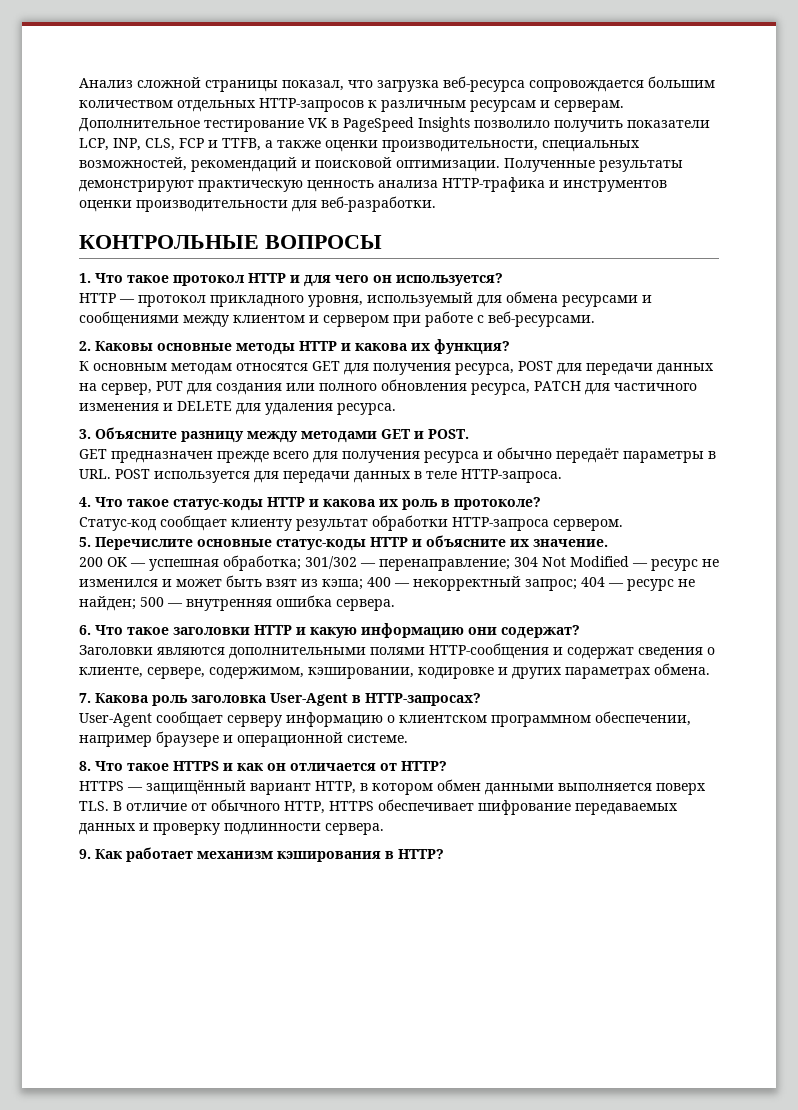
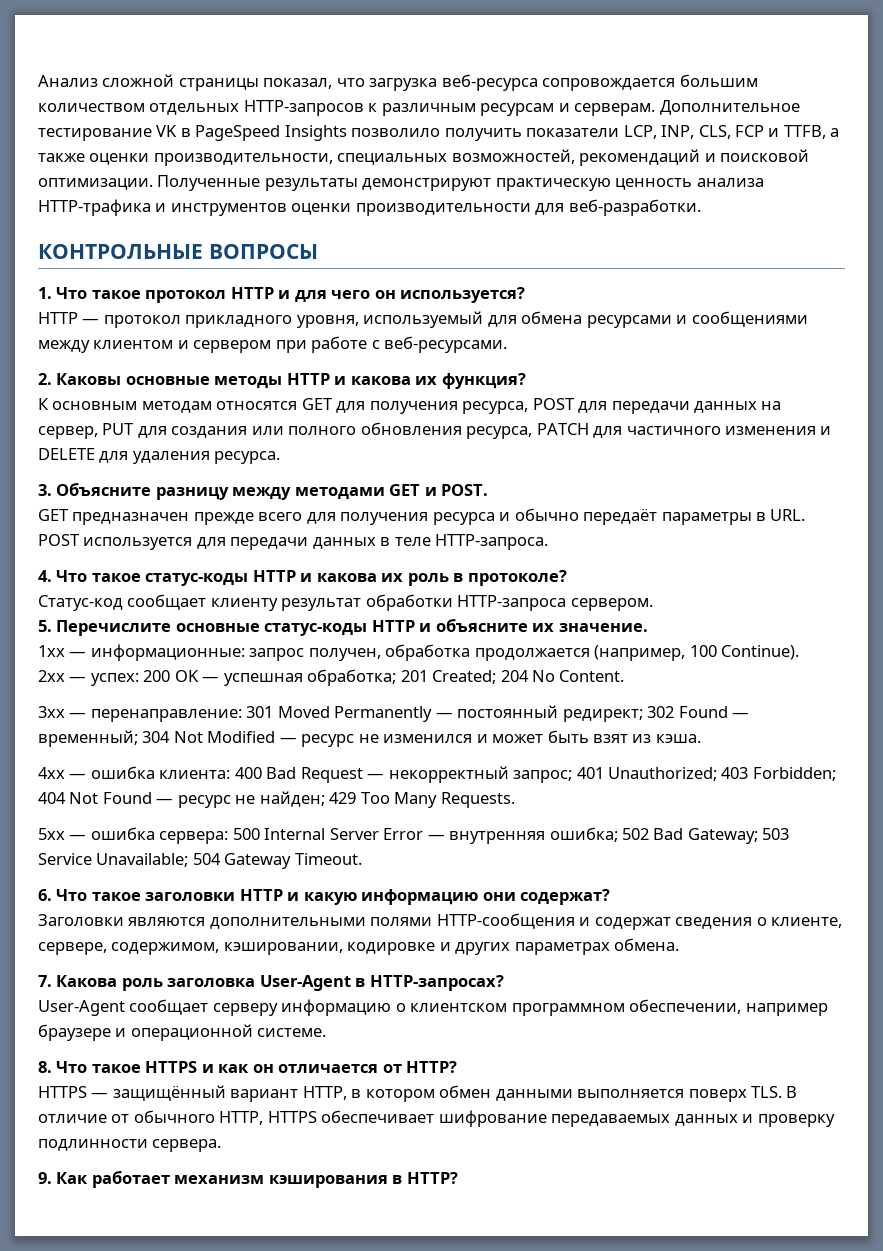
(608, 543) none -> [38,644,800,661] [38,670,139,686] 1xx — информационные: запрос получен, обработка продолжается (например, 100 Continue). // 2xx — успех:
[305,556,510,571] 301/302 — перенаправление; -> [400,670,625,684] [38,705,750,722] [38,730,138,747] 201 Created; 204 No Content. // 3xx — перенаправление: 301 Moved Permanently — постоянный редирект; 302 Found — временный;
[322,576,695,591] [79,595,395,611] кэша; 400 — некорректный запрос; 404 — ресурс не найден; 500 — внутренняя ошибка сервера. -> [655,734,701,743] [38,766,836,783] [38,791,515,808] [38,827,790,844] [38,853,362,869] кэша. // 4xx — ошибка клиента: 400 Bad Request — некорректный запрос; 401 Unauthorized; 403 Forbidden; 404 Not Found — ресурс не найден; 429 Too Many Requests. // 5xx — ошибка сервера: 500 Internal Server Error — внутренняя ошибка; 502 Bad Gateway; 503 Service Unavailable; 504 Gateway Timeout.

